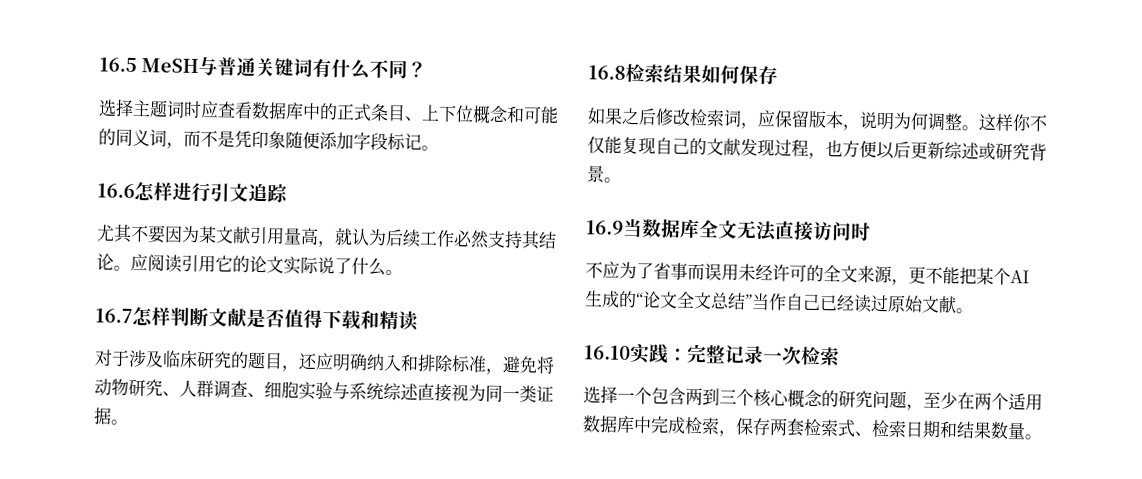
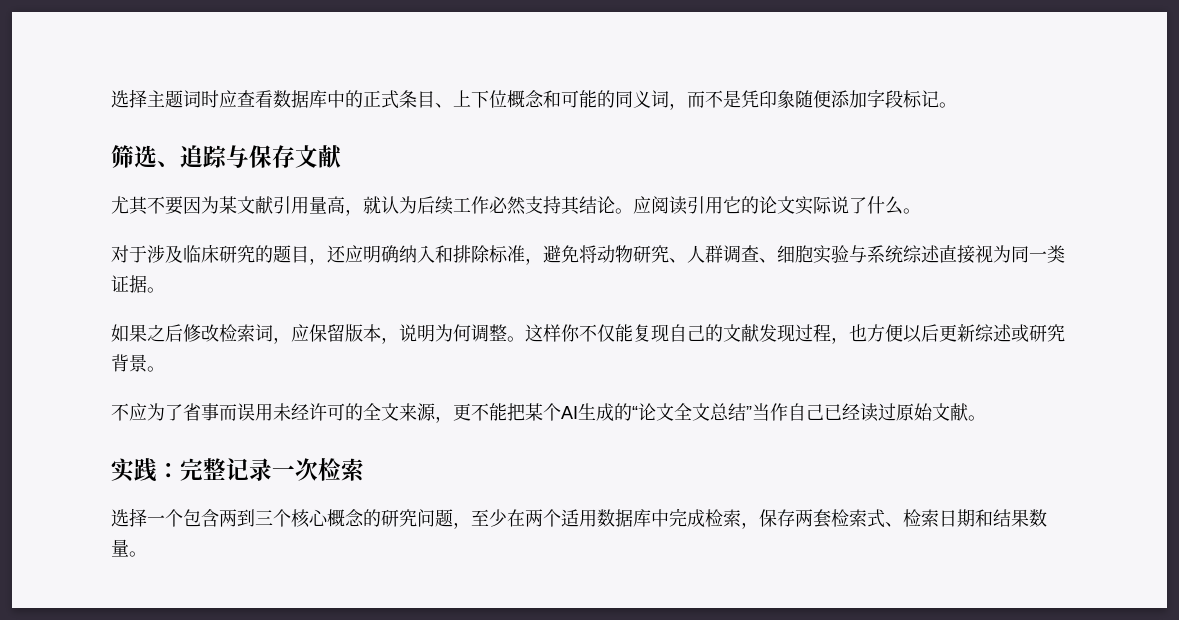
[99,57,427,79] 16.5 MeSH与普通关键词有什么不同？ // -> (111, 99) none
[97,181,249,203] 16.6怎样进行引文 -> [111,145,180,168] 筛选、
(288, 193) none -> [226,145,342,168] 与保存文献
[95,306,419,331] // 16.7怎样判断文献是否值得下载和精读 -> (921, 211) none
[588,63,778,85] // 16.8检索结果如何保存 -> (165, 290) none
[586,218,871,242] // 16.9当数据库全文无法直接访问时 -> (165, 369) none
[584,345,631,360] 16.10 -> (986, 418) none

